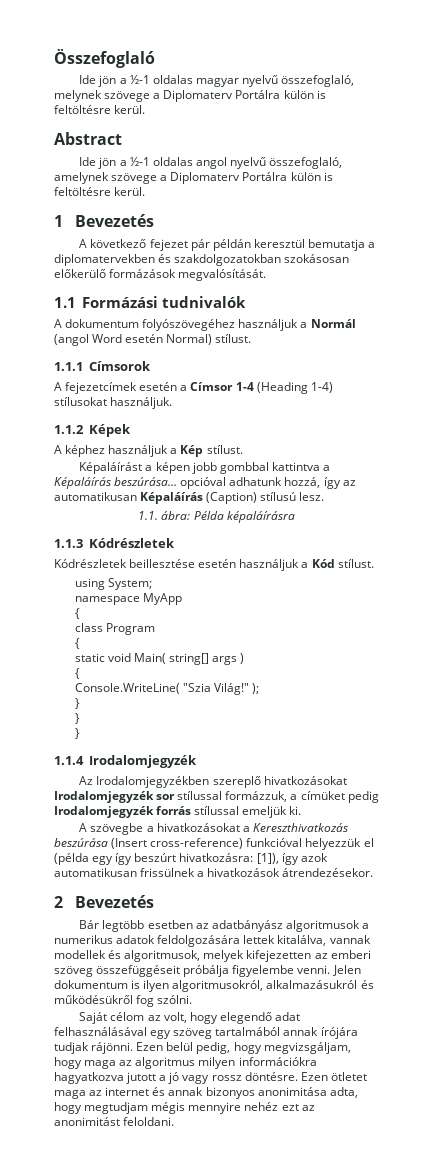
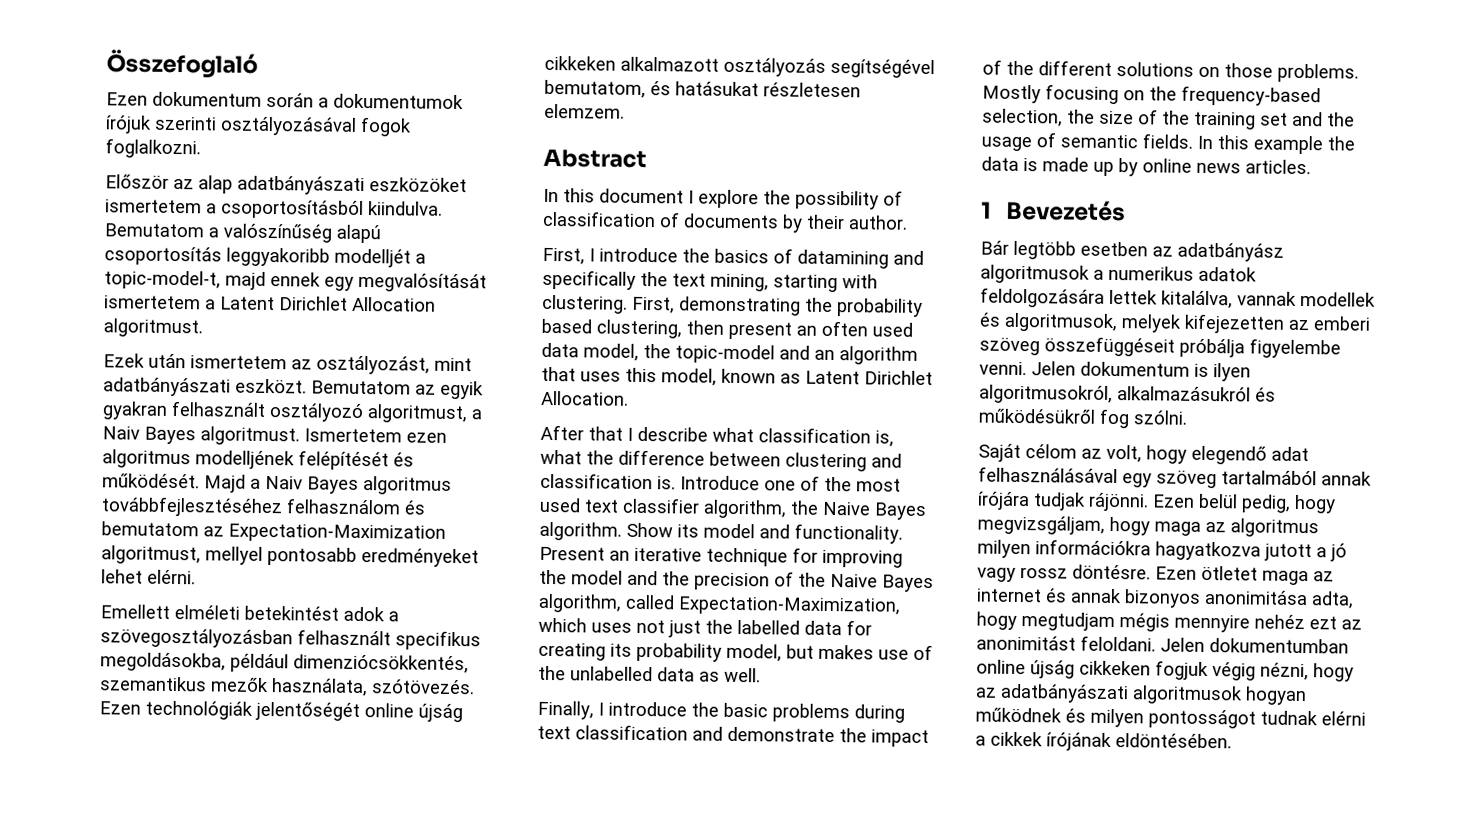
[79,75,355,87] [54,90,326,102] [54,105,146,114] [54,132,122,145] [79,157,343,169] [54,172,333,184] [54,187,146,196] [54,214,154,227] [79,239,376,251] [54,254,350,266] [54,269,267,281] [54,296,246,308] [54,319,356,331] [54,334,252,346] [54,361,151,371] [54,382,333,394] [54,397,173,409] [54,424,131,437] [54,445,243,457] [79,462,330,474] [54,477,356,489] [54,492,325,504] [138,511,295,523] [54,538,175,548] [54,559,374,571] [74,578,153,590] [74,593,183,605] [74,608,80,619] [74,623,156,635] [74,638,80,649] [74,653,245,665] [74,668,80,679] [74,683,260,695] [74,698,80,709] [74,713,80,724] [74,728,80,739] [54,755,197,768] [79,776,347,788] [54,791,379,803] [54,806,302,818] [79,823,348,835] [54,838,374,850] [54,853,328,865] [54,868,374,877] [54,896,63,908] Ide jön a ½-1 oldalas magyar nyelvű összefoglaló, melynek szövege a Diplomaterv Portálra külön is feltöltésre kerül. // Abstract // Ide jön a ½-1 oldalas angol nyelvű összefoglaló, amelynek szövege a Diplomaterv Portálra külön is feltöltésre kerül. // 1 Bevezetés // A következő fejezet pár példán keresztül bemutatja a diplomatervekben és szakdolgozatokban szokásosan előkerülő formázások megvalósítását. // 1.1 Formázási tudnivalók // A dokumentum folyószövegéhez használjuk a Normál (angol Word esetén Normal) stílust. // 1.1.1 Címsorok // A fejezetcímek esetén a Címsor 1-4 (Heading 1-4) stílusokat használjuk. // 1.1.2 Képek // A képhez használjuk a Kép stílust. // Képaláírást a képen jobb gombbal kattintva a Képaláírás beszúrása… opcióval adhatunk hozzá, így az automatikusan Képaláírás (Caption) stílusú lesz. // 1.1. ábra: Példa képaláírásra // 1.1.3 Kódrészletek // Kódrészletek beillesztése esetén használjuk a Kód stílust. // using System; // namespace MyApp // { // class Program // { // static void Main( string[] args ) // { // Console.WriteLine( "Szia Világ!" ); // } // } // } // 1.1.4 Irodalomjegyzék // Az Irodalomjegyzékben szereplő hivatkozásokat Irodalomjegyzék sor stílussal formázzuk, a címüket pedig Irodalomjegyzék forrás stílussal emeljük ki. // A szövegbe a hivatkozásokat a Kereszthivatkozás beszúrása (Insert cross-reference) funkcióval helyezzük el (példa egy így beszúrt hivatkozásra: [1]), így azok automatikusan frissülnek a hivatkozások átrendezésekor. // 2 -> [106,91,464,110] [105,115,412,137] [105,138,201,159] [105,174,467,196] [105,199,443,219] [104,223,381,244] [104,246,426,268] [104,270,487,293] [104,295,436,312] [103,318,203,338] [103,353,472,375] [103,377,484,400] [102,400,482,424] [102,426,447,446] [102,449,414,471] [102,473,452,495] [101,496,426,518] [101,521,446,543] [101,545,479,568] [101,569,196,585] [100,604,399,622] [100,628,481,651] [100,652,469,674] [99,676,475,697] [99,700,463,723] [544,55,935,79] [544,79,861,98] [544,103,625,119] [543,148,647,169] [543,188,903,210] [542,210,908,233] [542,247,924,269] [542,269,878,293] [542,294,923,317] [541,318,913,340] [541,342,918,365] [541,366,933,386] [541,390,629,406] [540,424,894,447] [540,449,902,472] [540,472,901,492] [539,497,927,521] [539,521,903,544] [539,546,903,568] [539,569,934,593] [538,593,900,616] [538,617,872,638] [538,642,933,662] [538,665,761,683] [537,700,905,723] [537,724,929,748] [982,59,1359,83] [982,84,1321,107] [982,108,1355,130] [981,132,1355,155] [981,156,1311,177] [981,201,992,219] Ezen dokumentum során a dokumentumok írójuk szerinti osztályozásával fogok foglalkozni. // Először az alap adatbányászati eszközöket ismertetem a csoportosításból kiindulva. Bemutatom a valószínűség alapú csoportosítás leggyakoribb modelljét a topic-model-t, majd ennek egy megvalósítását ismertetem a Latent Dirichlet Allocation algoritmust. // Ezek után ismertetem az osztályozást, mint adatbányászati eszközt. Bemutatom az egyik gyakran felhasznált osztályozó algoritmust, a Naiv Bayes algoritmust. Ismertetem ezen algoritmus modelljének felépítését és működését. Majd a Naiv Bayes algoritmus továbbfejlesztéséhez felhasználom és bemutatom az Expectation-Maximization algoritmust, mellyel pontosabb eredményeket lehet elérni. // Emellett elméleti betekintést adok a szövegosztályozásban felhasznált specifikus megoldásokba, például dimenziócsökkentés, szemantikus mezők használata, szótövezés. Ezen technológiák jelentőségét online újság cikkeken alkalmazott osztályozás segítségével bemutatom, és hatásukat részletesen elemzem. // Abstract // In this document I explore the possibility of classification of documents by their author. // First, I introduce the basics of datamining and specifically the text mining, starting with clustering. First, demonstrating the probability based clustering, then present an often used data model, the topic-model and an algorithm that uses this model, known as Latent Dirichlet Allocation. // After that I describe what classification is, what the difference between clustering and classification is. Introduce one of the most used text classifier algorithm, the Naive Bayes algorithm. Show its model and functionality. Present an iterative technique for improving the model and the precision of the Naive Bayes algorithm, called Expectation-Maximization, which uses not just the labelled data for creating its probability model, but makes use of the unlabelled data as well. // Finally, I introduce the basic problems during text classification and demonstrate the impact of the different solutions on those problems. Mostly focusing on the frequency-based selection, the size of the training set and the usage of semantic fields. In this example the data is made up by online news articles. // 1
(175, 1121) none -> [1160,637,1349,654] [976,659,1354,682] [975,683,1307,706] [975,707,1366,729] [975,731,1232,751] Jelen dokumentumban online újság cikkeken fogjuk végig nézni, hogy az adatbányászati algoritmusok hogyan működnek és milyen pontosságot tudnak elérni a cikkek írójának eldöntésében.

